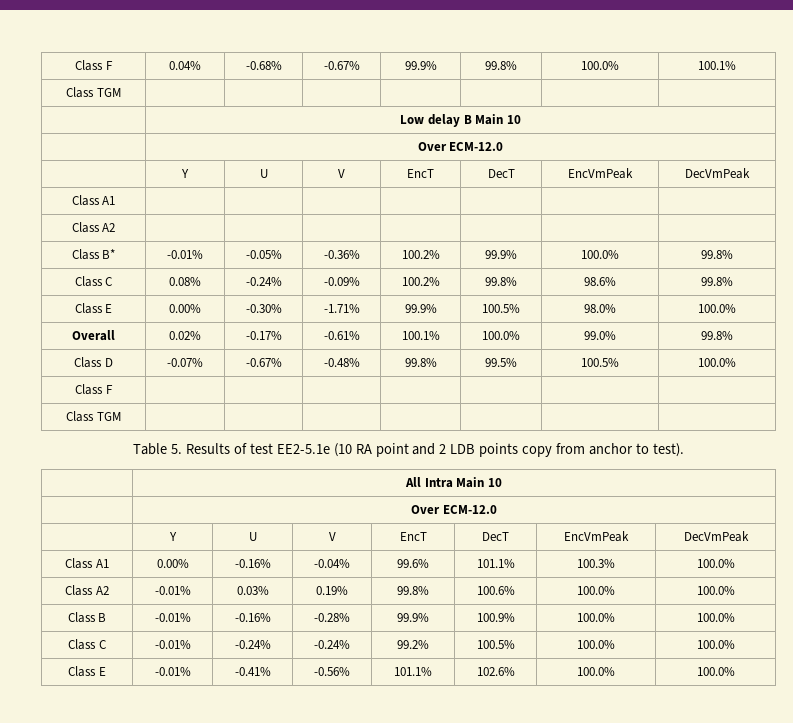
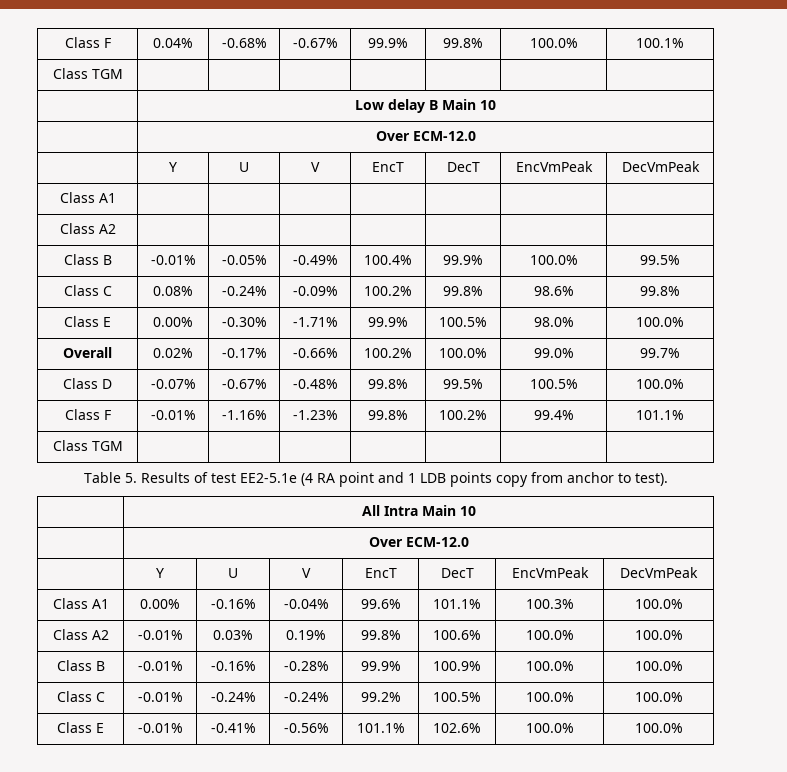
[102,249,116,259] B* -> [102,255,112,265] B
[323,250,360,259] [401,250,440,259] -0.36% | 100.2% -> [292,255,338,265] [364,255,412,265] -0.49% | 100.4%
[701,250,733,259] 99.8% -> [640,255,680,265] 99.5%
[323,331,360,340] [401,331,440,340] -0.61% | 100.1% -> [292,348,338,358] [364,348,412,358] -0.66% | 100.2%
[701,331,733,340] 99.8% -> [640,348,680,358] 99.7%
(113, 389) | | | | | | -> [150,410,196,420] [221,410,267,420] [292,410,338,420] [368,410,408,420] [439,410,487,420] [533,410,574,420] [636,410,684,420] -0.01% | -1.16% | -1.23% | 99.8% | 100.2% | 99.4% | 101.1%
[333,443,352,457] (10 -> [300,473,313,486] (4
[439,444,447,454] 2 -> [407,473,416,483] 1

